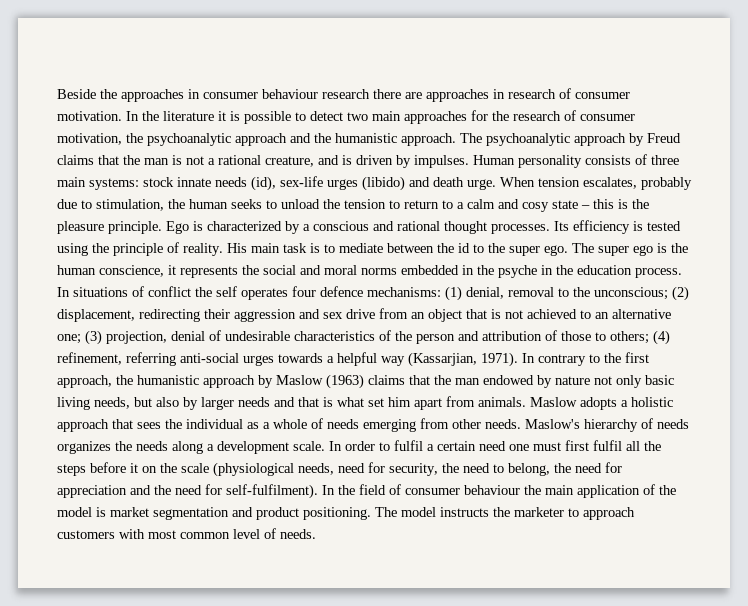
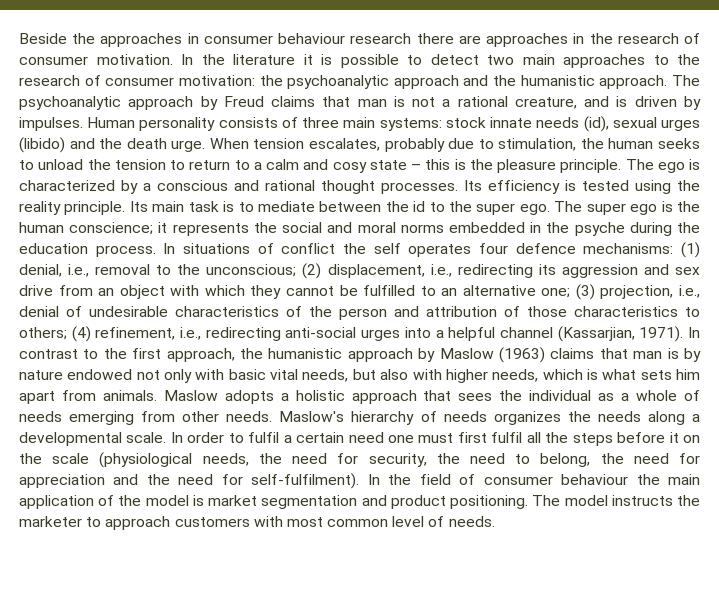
(505, 94) none -> [589,33,613,44] the
[471,110,635,121] [57,133,122,145] for the research of consumer motivation, -> [653,54,700,65] [19,75,255,86] to the research of consumer motivation:
[123,155,140,165] the -> (351, 101) none
[280,176,323,187] sex-life -> [612,117,657,128] sexual
(430, 182) none -> [99,138,123,149] the
[166,221,189,234] Ego -> [625,159,685,173] The ego
[113,242,247,256] principle of reality. His -> [19,201,148,215] reality principle. Its
[99,265,164,277] conscience, -> [69,222,154,235] conscience;
[541,265,553,275] in -> [629,222,672,236] during
(504, 293) none -> [68,264,90,277] i.e.,
[139,309,230,322] redirecting their -> [430,264,556,278] i.e., redirecting its
[466,309,577,319] that is not achieved -> [170,285,416,299] with which they cannot be fulfilled
(167, 337) none -> [679,285,700,298] i.e.,
(591, 336) none -> [574,306,678,317] characteristics
[126,352,176,366] referring -> [180,327,281,341] i.e., redirecting
[278,353,323,363] towards -> [404,327,431,338] into
[381,356,405,366] way -> [499,327,553,338] channel
[538,354,586,366] contrary -> [19,349,78,359] contrast
[434,375,534,385] the man endowed -> [633,348,679,359] man is
(590, 380) none -> [67,369,133,380] endowed
[645,375,674,385] [57,397,319,410] basic living needs, but also by larger needs and that -> [195,369,583,383] with basic vital needs, but also with higher needs, which
[368,398,384,407] set -> [640,370,672,380] sets
[217,441,289,454] development -> [19,432,122,446] developmental
(334, 469) none -> [258,453,282,464] the

